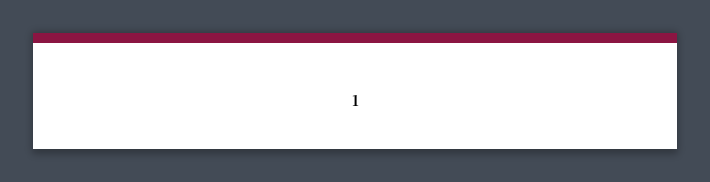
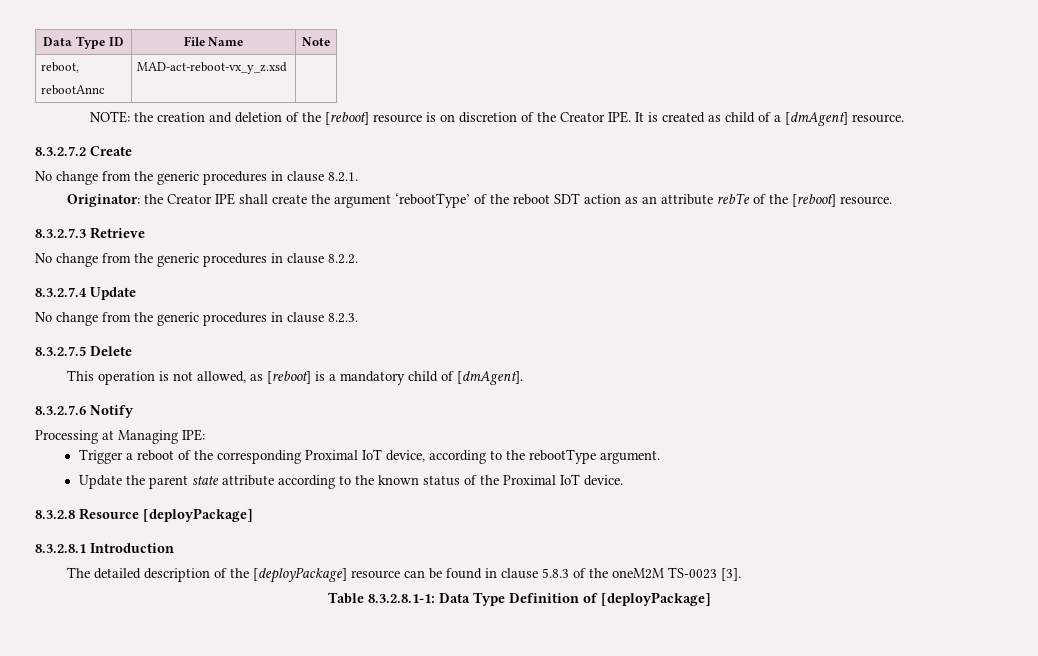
[351,95,359,106] 1 -> [43,36,124,49] [183,36,244,46] [302,37,330,46] [41,62,80,73] [41,85,106,95] [137,62,288,74] [90,111,905,126] [35,146,132,156] [35,171,358,185] [67,193,893,208] [35,227,145,239] [35,253,358,267] [35,287,136,300] [35,312,358,326] [35,346,132,356] [67,370,524,385] [35,405,134,418] [35,429,205,444] [78,449,660,464] [78,474,623,489] [35,508,253,522] [35,543,174,553] [67,567,742,583] [327,592,711,606] Data Type ID | File Name | Note // reboot, // rebootAnnc | MAD-act-reboot-vx_y_z.xsd | // NOTE: the creation and deletion of the [reboot] resource is on discretion of the Creator IPE. It is created as child of a [dmAgent] resource. // 8.3.2.7.2 Create // No change from the generic procedures in clause 8.2.1. // Originator: the Creator IPE shall create the argument ‘rebootType’ of the reboot SDT action as an attribute rebTe of the [reboot] resource. // 8.3.2.7.3 Retrieve // No change from the generic procedures in clause 8.2.2. // 8.3.2.7.4 Update // No change from the generic procedures in clause 8.2.3. // 8.3.2.7.5 Delete // This operation is not allowed, as [reboot] is a mandatory child of [dmAgent]. // 8.3.2.7.6 Notify // Processing at Managing IPE: // Trigger a reboot of the corresponding Proximal IoT device, according to the rebootType argument. // Update the parent state attribute according to the known status of the Proximal IoT device. // 8.3.2.8 Resource [deployPackage] // 8.3.2.8.1 Introduction // The detailed description of the [deployPackage] resource can be found in clause 5.8.3 of the oneM2M TS-0023 [3]. // Table 8.3.2.8.1-1: Data Type Definition of [deployPackage]

